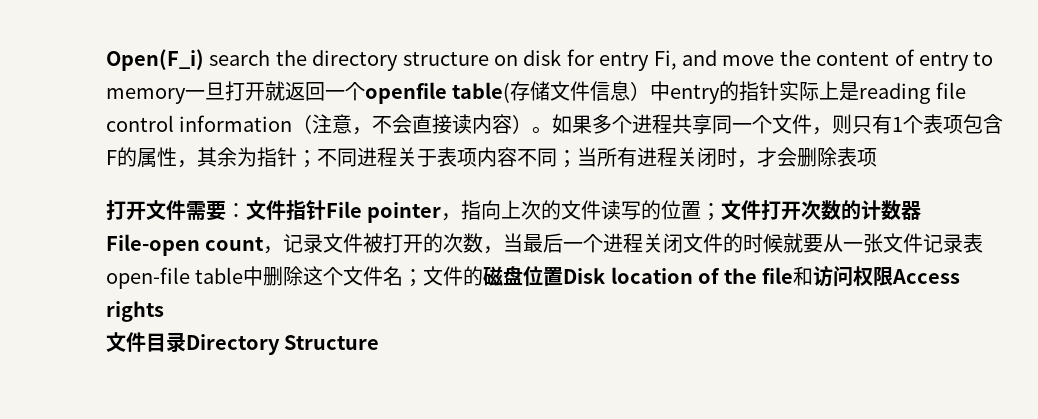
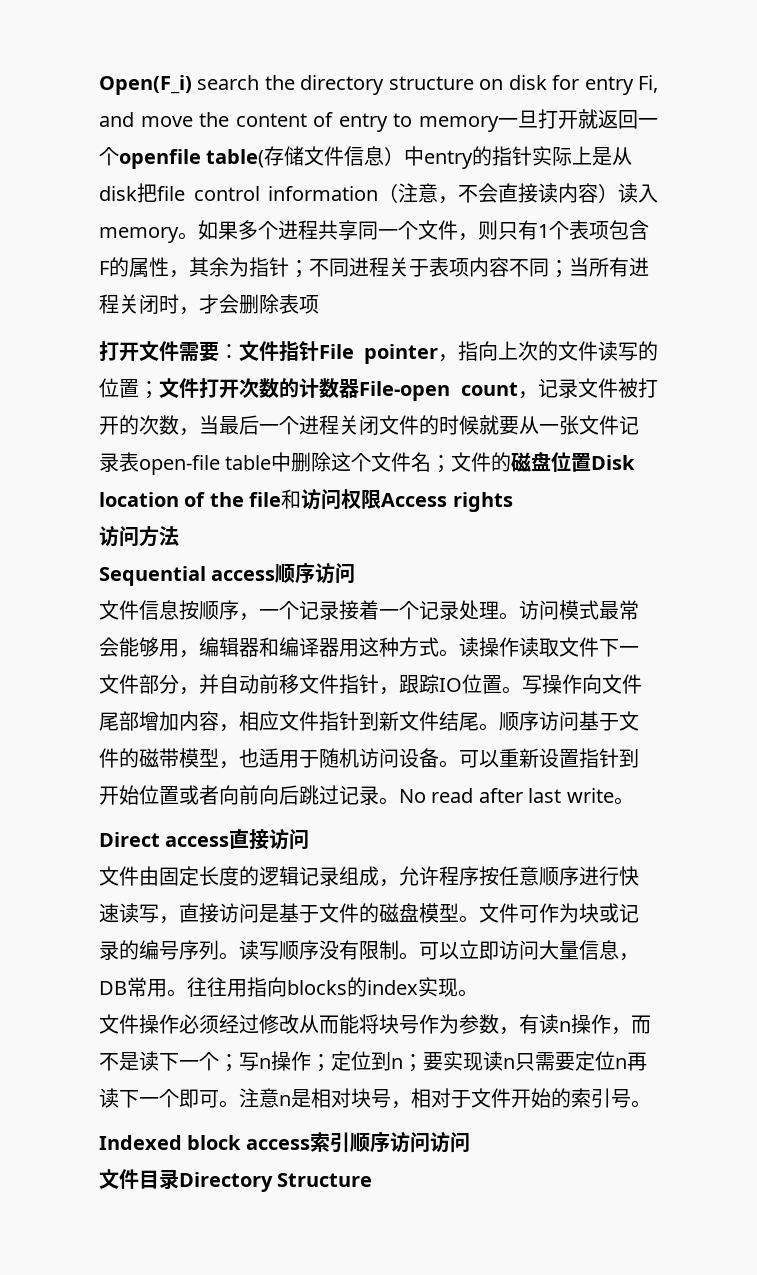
[859,83,931,104] reading -> [612,147,633,165] [99,183,157,203] 从disk把
(533, 124) none -> [618,183,658,203] [99,227,179,243] 读入memory
(164, 311) none -> [99,526,179,547] [99,563,356,586] [99,600,639,621] [99,637,639,658] [99,674,642,695] [99,711,639,732] [99,748,639,769] [99,785,634,805] [99,829,310,850] [99,866,639,887] [99,903,639,924] [99,940,639,961] [99,977,478,997] [99,1014,651,1035] [99,1051,647,1072] [99,1088,651,1109] [99,1132,470,1153] // 访问方法 // Sequential access顺序访问 // 文件信息按顺序，一个记录接着一个记录处理。访问模式最常会能够用，编辑器和编译器用这种方式。读操作读取文件下一文件部分，并自动前移文件指针，跟踪IO位置。写操作向文件尾部增加内容，相应文件指针到新文件结尾。顺序访问基于文件的磁带模型，也适用于随机访问设备。可以重新设置指针到开始位置或者向前向后跳过记录。No read after last write。 // Direct access直接访问 // 文件由固定长度的逻辑记录组成，允许程序按任意顺序进行快速读写，直接访问是基于文件的磁盘模型。文件可作为块或记录的编号序列。读写顺序没有限制。可以立即访问大量信息，DB常用。往往用指向blocks的index实现。 // 文件操作必须经过修改从而能将块号作为参数，有读n操作，而不是读下一个；写n操作；定位到n；要实现读n只需要定位n再读下一个即可。注意n是相对块号，相对于文件开始的索引号。 // Indexed block access索引顺序访问访问

